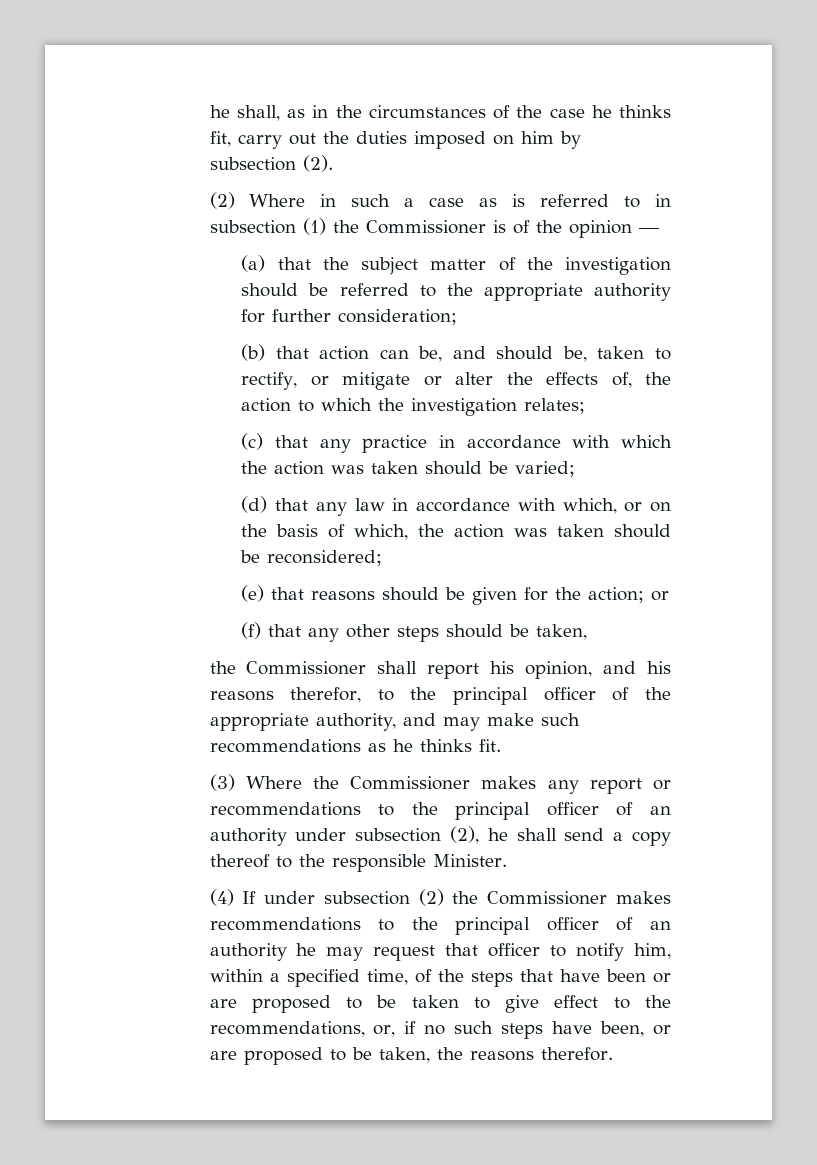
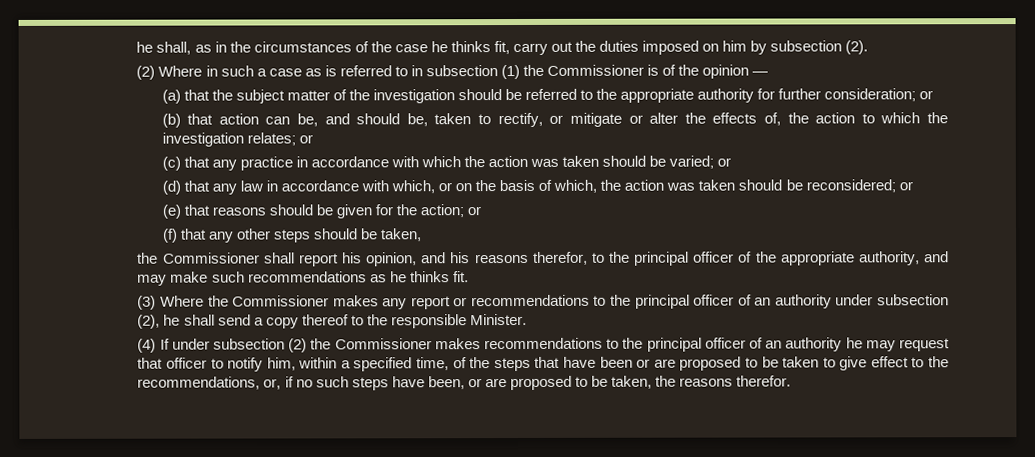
(458, 317) none -> [919,90,934,100] or
(586, 406) none -> [298,134,313,144] or
(576, 469) none -> [717,157,732,167] or
(383, 558) none -> [898,181,913,191] or

